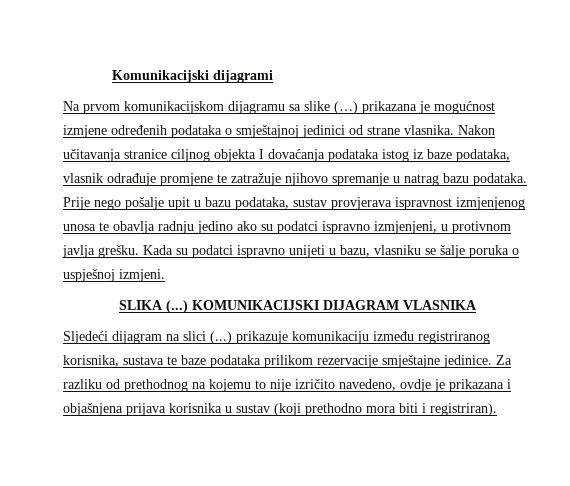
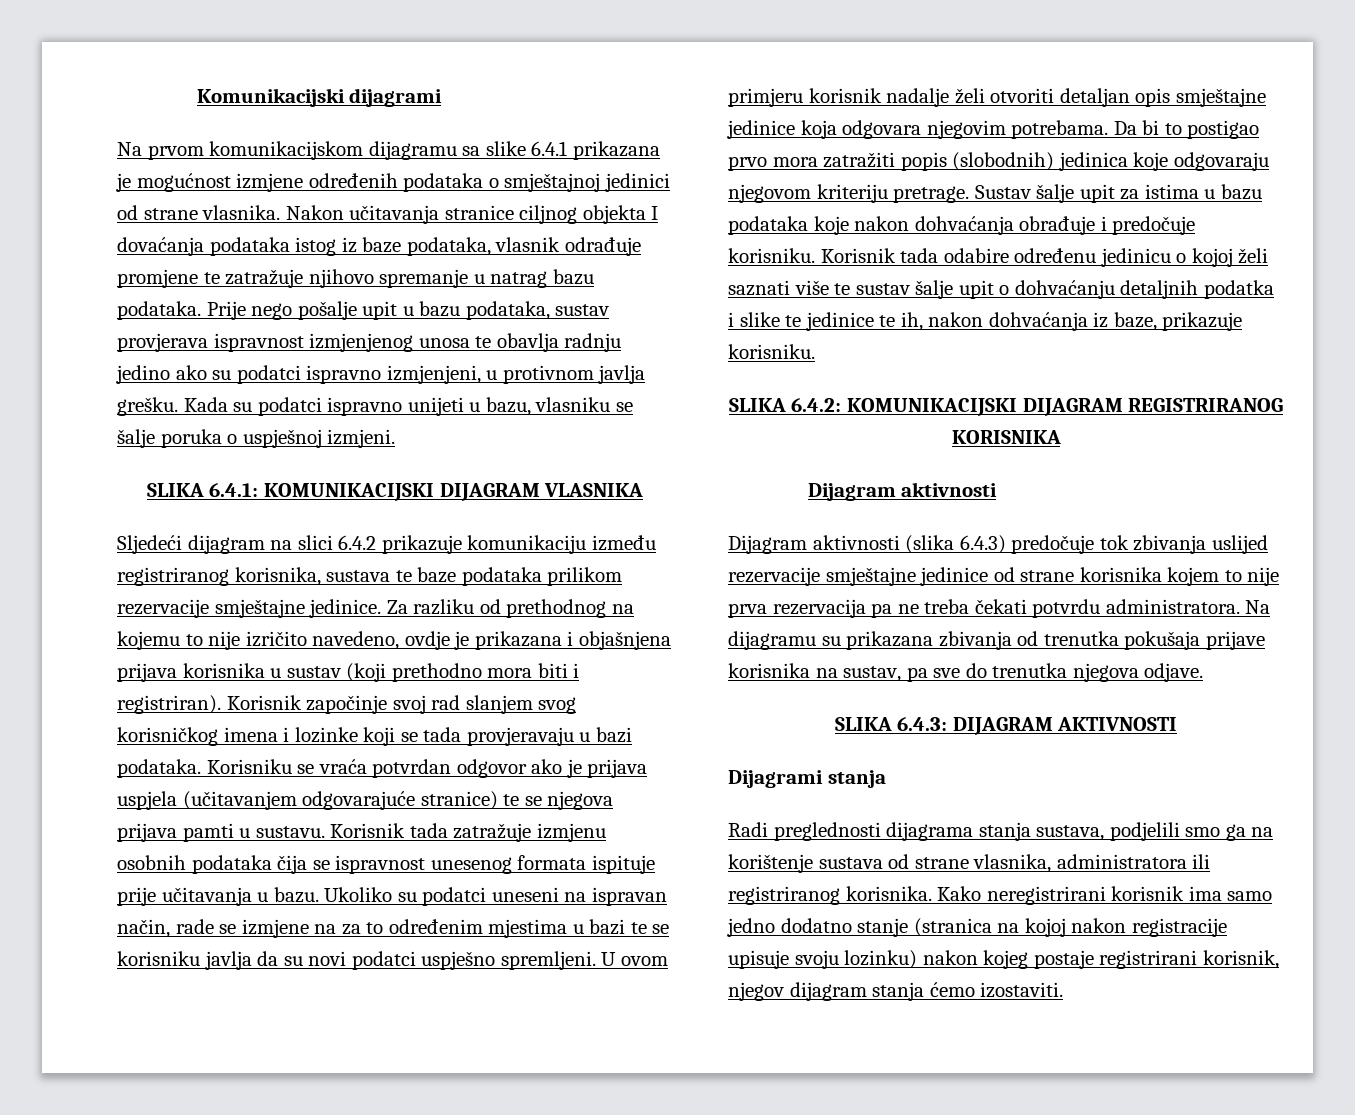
[334,101,358,114] (…) -> [531,141,568,156] 6.4.1
[166,300,188,313] (...) -> [209,483,259,497] 6.4.1:
[210,331,232,344] (...) -> [338,535,377,550] 6.4.2
(497, 409) none -> [226,695,577,714] [117,727,632,746] [117,759,648,778] [117,791,614,810] [117,823,606,842] [117,855,655,874] [117,887,667,906] [117,919,670,938] [117,951,668,970] [728,88,1266,107] [727,120,1260,139] [728,152,1269,171] [728,184,1262,203] [728,216,1196,235] [728,248,1269,267] [728,280,1274,299] [728,312,1243,331] [728,344,815,359] [728,398,1284,416] [951,430,1061,444] [807,482,998,501] [728,535,1268,554] [728,567,1280,586] [728,599,1271,618] [728,631,1265,650] [728,663,1204,682] [834,717,1178,735] [728,770,886,788] [728,822,1274,841] [728,854,1211,873] [728,886,1273,905] [727,918,1227,937] [728,950,1279,969] [728,982,1064,1001] Korisnik započinje svoj rad slanjem svog korisničkog imena i lozinke koji se tada provjeravaju u bazi podataka. Korisniku se vraća potvrdan odgovor ako je prijava uspjela (učitavanjem odgovarajuće stranice) te se njegova prijava pamti u sustavu. Korisnik tada zatražuje izmjenu osobnih podataka čija se ispravnost unesenog formata ispituje prije učitavanja u bazu. Ukoliko su podatci uneseni na ispravan način, rade se izmjene na za to određenim mjestima u bazi te se korisniku javlja da su novi podatci uspješno spremljeni. U ovom primjeru korisnik nadalje želi otvoriti detaljan opis smještajne jedinice koja odgovara njegovim potrebama. Da bi to postigao prvo mora zatražiti popis (slobodnih) jedinica koje odgovaraju njegovom kriteriju pretrage. Sustav šalje upit za istima u bazu podataka koje nakon dohvaćanja obrađuje i predočuje korisniku. Korisnik tada odabire određenu jedinicu o kojoj želi saznati više te sustav šalje upit o dohvaćanju detaljnih podatka i slike te jedinice te ih, nakon dohvaćanja iz baze, prikazuje korisniku. // SLIKA 6.4.2: KOMUNIKACIJSKI DIJAGRAM REGISTRIRANOG KORISNIKA // Dijagram aktivnosti // Dijagram aktivnosti (slika 6.4.3) predočuje tok zbivanja uslijed rezervacije smještajne jedinice od strane korisnika kojem to nije prva rezervacija pa ne treba čekati potvrdu administratora. Na dijagramu su prikazana zbivanja od trenutka pokušaja prijave korisnika na sustav, pa sve do trenutka njegova odjave. // SLIKA 6.4.3: DIJAGRAM AKTIVNOSTI // Dijagrami stanja // Radi preglednosti dijagrama stanja sustava, podjelili smo ga na korištenje sustava od strane vlasnika, administratora ili registriranog korisnika. Kako neregistrirani korisnik ima samo jedno dodatno stanje (stranica na kojoj nakon registracije upisuje svoju lozinku) nakon kojeg postaje registrirani korisnik, njegov dijagram stanja ćemo izostaviti.

